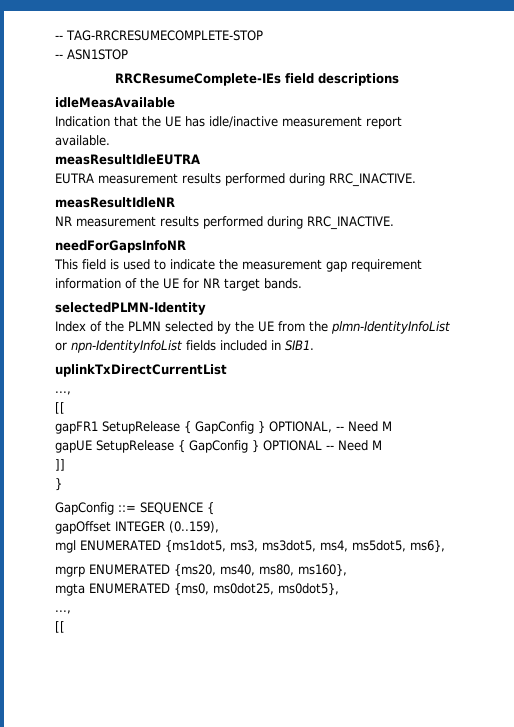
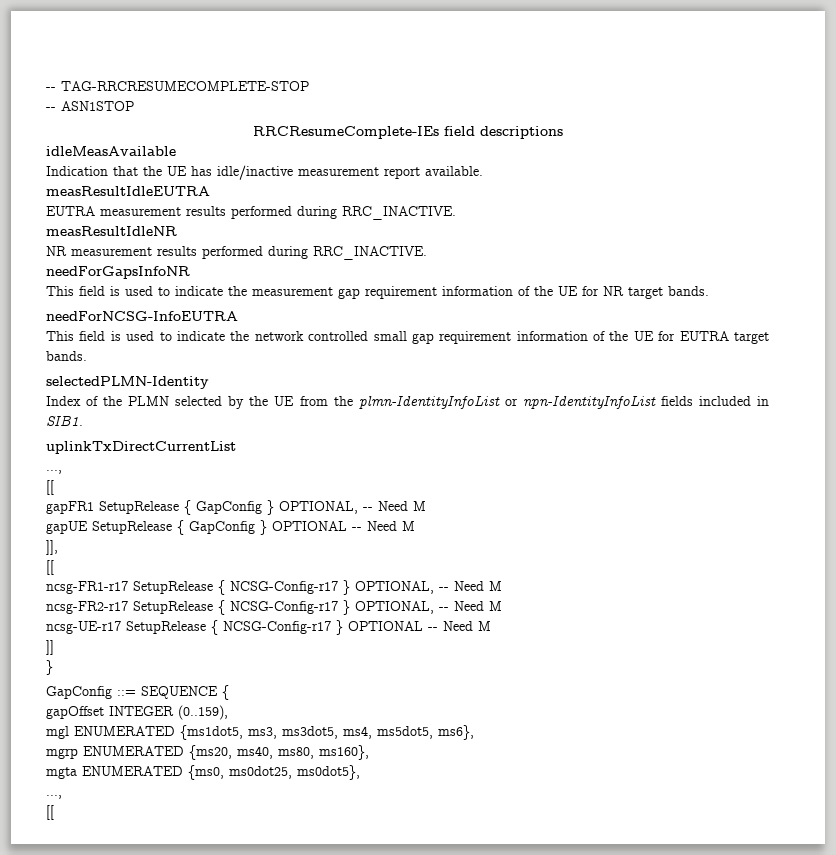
(302, 283) none -> [46,311,238,321] [46,331,770,344] [46,351,87,361] // needForNCSG-InfoEUTRA // This field is used to indicate the network controlled small gap requirement information of the UE for EUTRA target bands.
(382, 445) none -> [46,540,58,555] [46,560,54,575] [46,580,502,595] [46,600,502,615] [46,620,491,635] // ]], // [[ // ncsg-FR1-r17 SetupRelease { NCSG-Config-r17 } OPTIONAL, -- Need M // ncsg-FR2-r17 SetupRelease { NCSG-Config-r17 } OPTIONAL, -- Need M // ncsg-UE-r17 SetupRelease { NCSG-Config-r17 } OPTIONAL -- Need M

